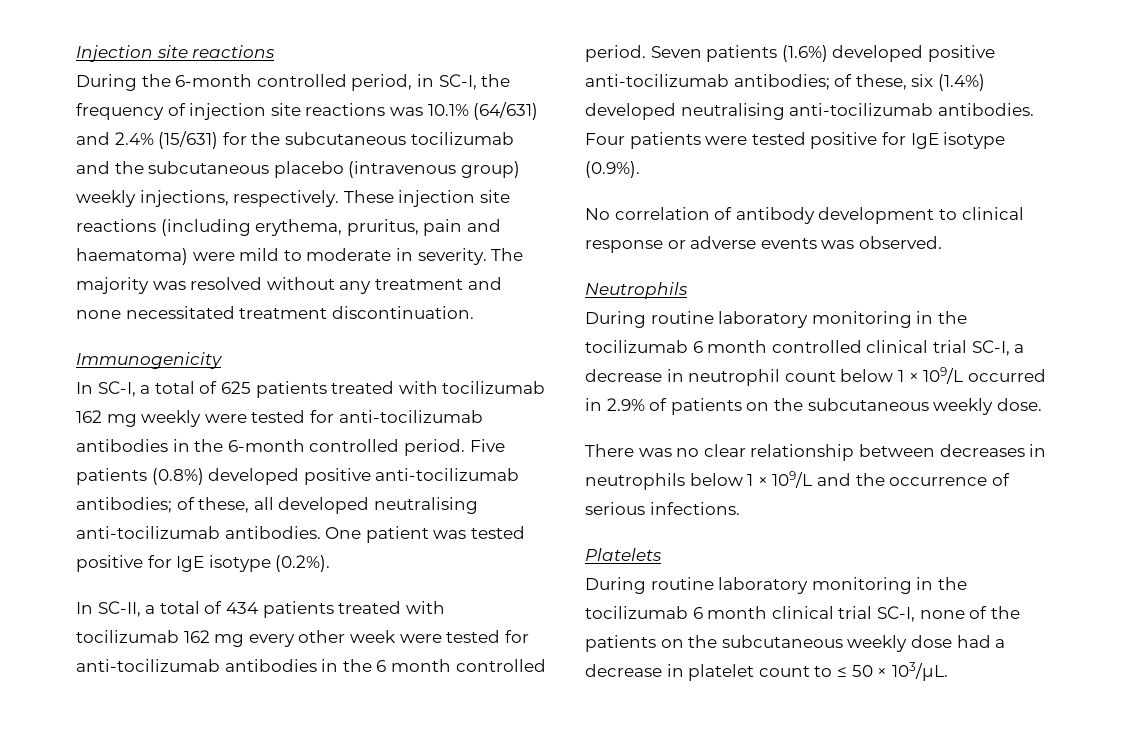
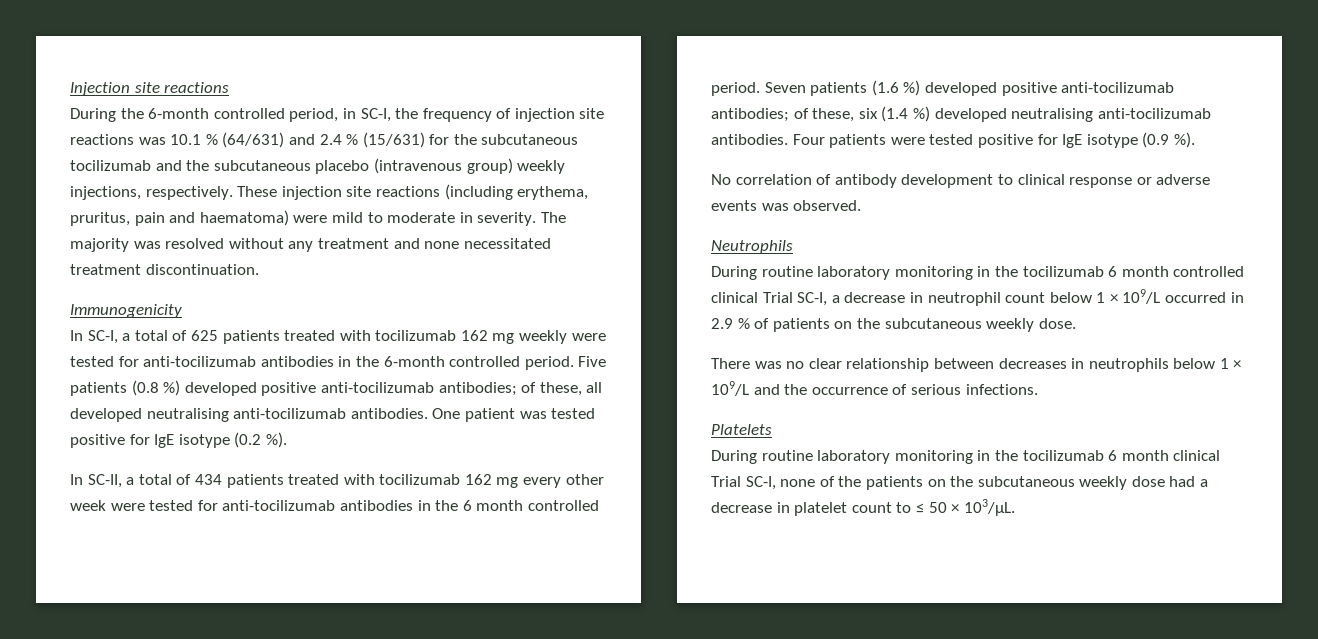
[427,102,539,120] [76,132,154,145] 10.1% (64/631) and 2.4% -> [170,132,359,148] 10.1 % (64/631) and 2.4 %
[151,468,204,485] (0.8%) -> [131,380,181,396] (0.8 %)
[275,555,331,572] (0.2%). -> [234,432,287,448] (0.2 %).
[781,45,828,62] (1.6%) -> [871,80,921,96] (1.6 %)
[937,74,985,91] (1.4%) -> [881,106,930,122] (1.4 %)
[585,161,640,178] (0.9%). -> [1142,132,1195,148] (0.9 %).
[932,340,967,353] trial -> [762,292,793,303] Trial
[606,398,645,411] 2.9% -> [711,318,750,329] 2.9 %
[838,606,873,619] trial -> [711,476,741,487] Trial

